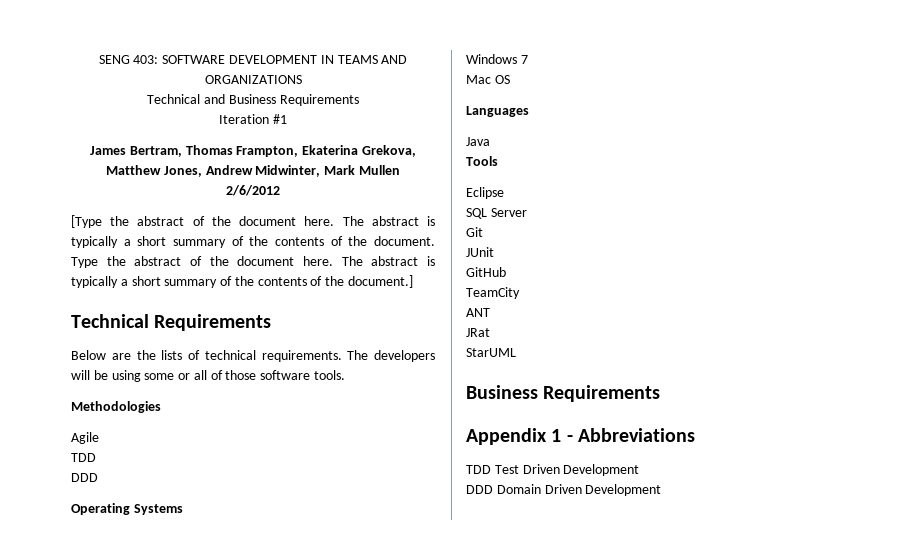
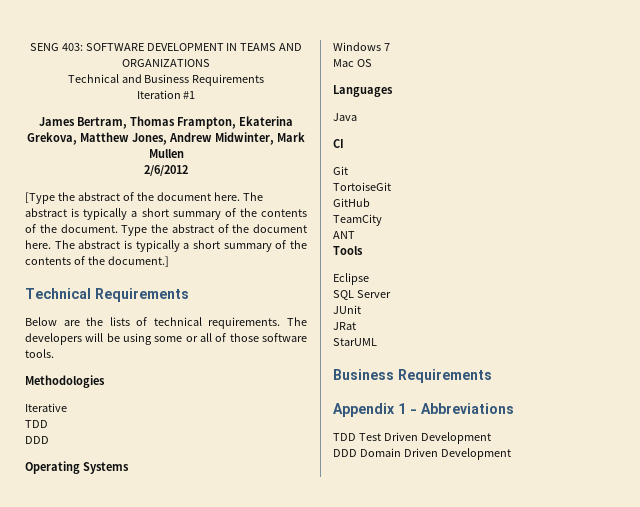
[71,432,99,444] Agile -> [25,403,67,412] Iterative
(490, 141) none -> [333,139,344,148] [333,166,348,175] [333,182,391,191] [333,198,370,207] [333,214,382,226] [333,231,355,239] // CI // Git // TortoiseGit // GitHub // TeamCity // ANT
[466,227,483,237] // Git -> (391, 294) none
[466,267,506,277] [466,287,520,299] [466,308,490,317] // GitHub // TeamCity // ANT -> (361, 309) none

